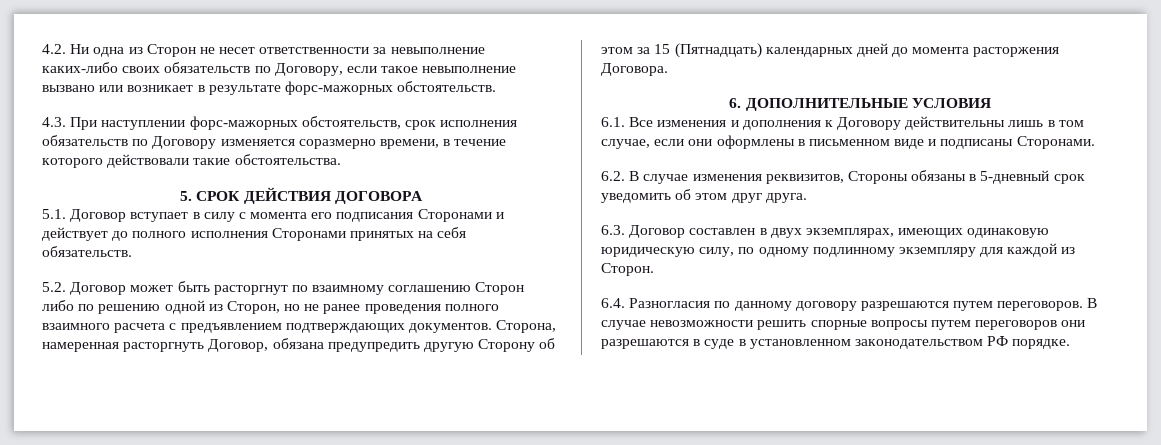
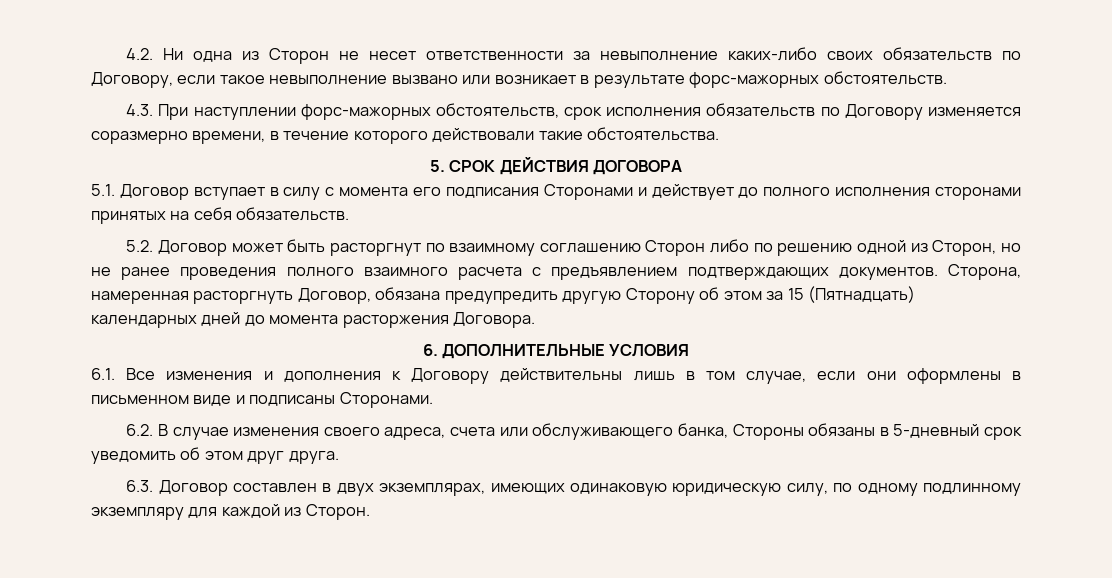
[271,228,346,241] Сторонами -> [935,187,1022,200] сторонами
[765,174,844,184] реквизитов, -> [323,423,728,440] своего адреса, счета или обслуживающего банка,
[601,298,1098,311] [601,320,1086,330] [601,336,1071,349] // 6.4. Разногласия по данному договору разрешаются путем переговоров. В случае невозможности решить спорные вопросы путем переговоров они разрешаются в суде в установленном законодательством РФ порядке. -> (370, 512) none

